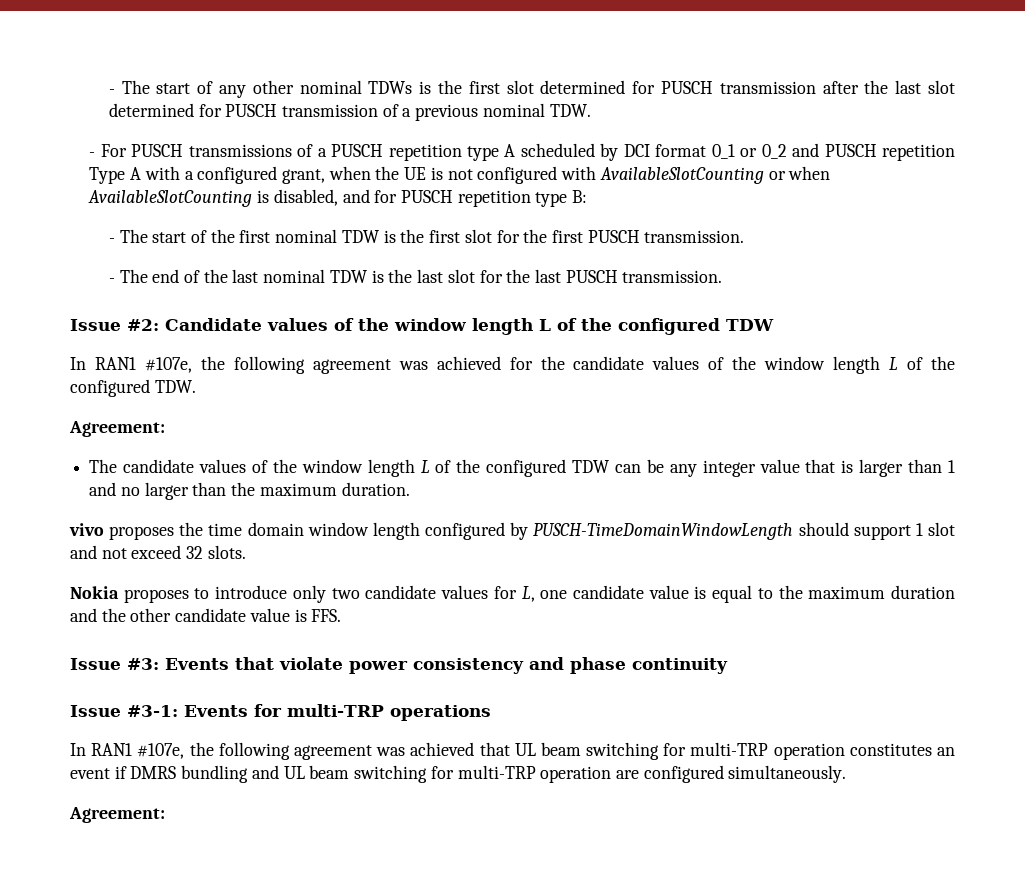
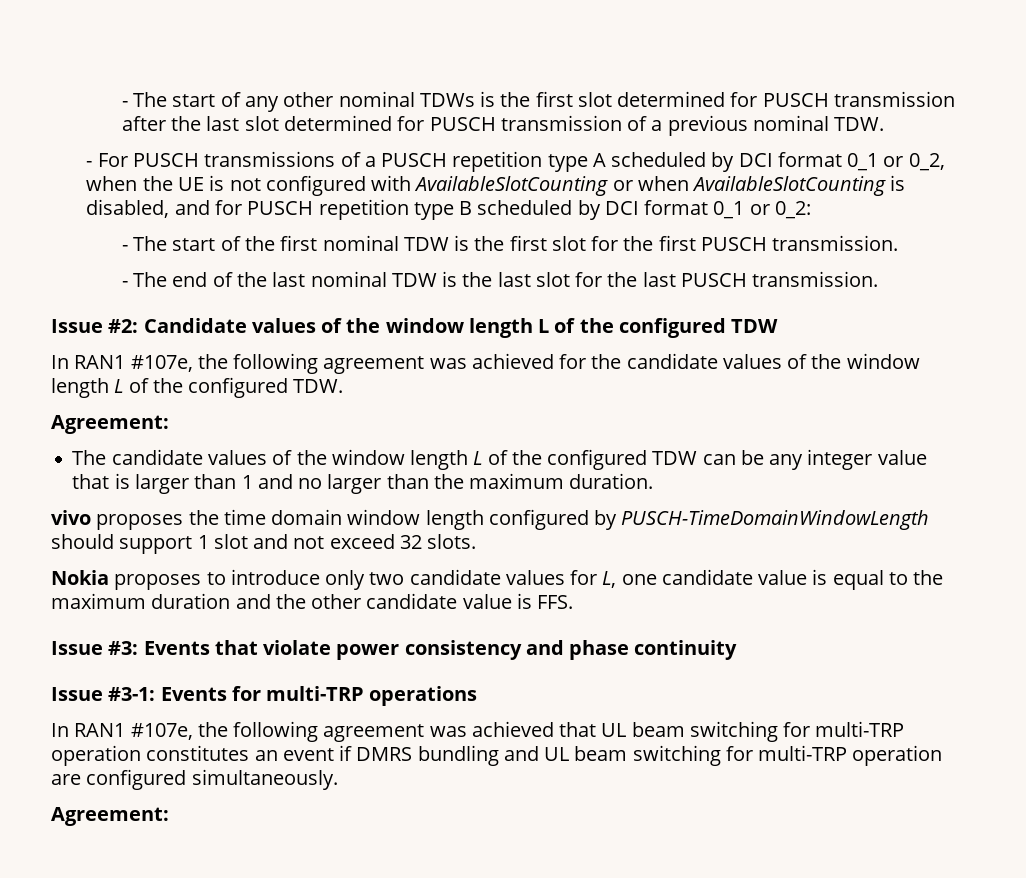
[761,143,955,161] [89,166,326,184] 0_2 and PUSCH repetition Type A with a configured grant, -> [908,153,945,171] 0_2,
[572,190,588,203] B: -> [459,200,811,220] B scheduled by DCI format 0_1 or 0_2:

